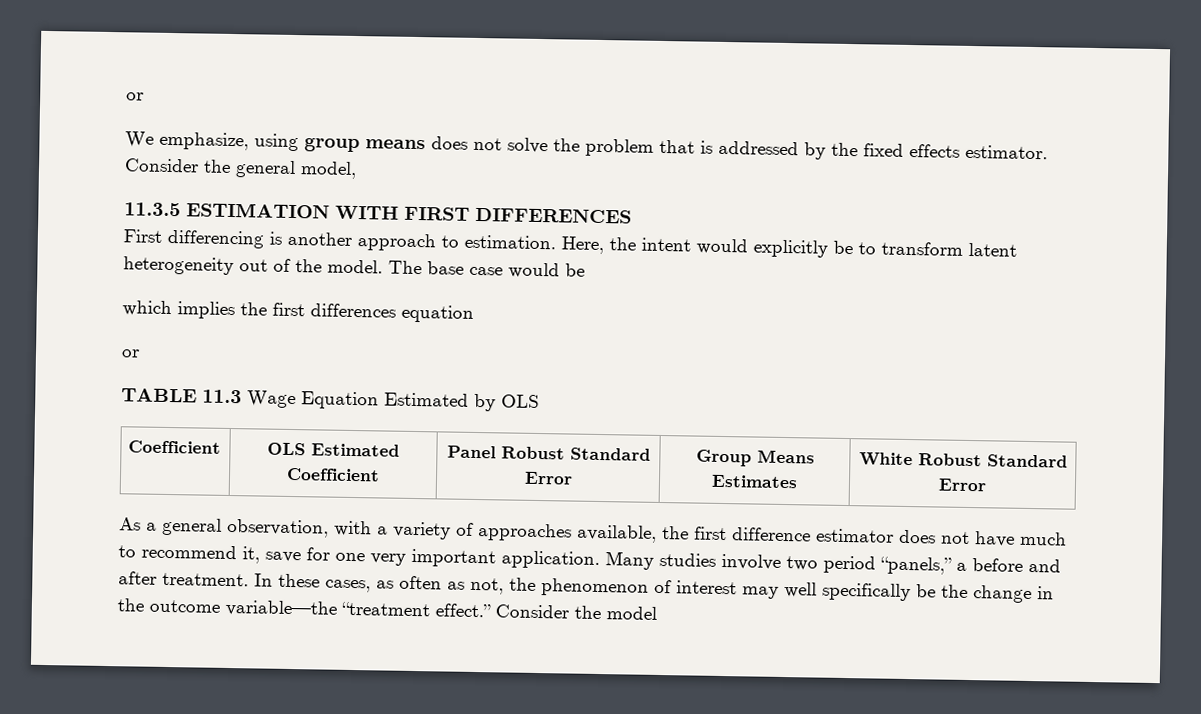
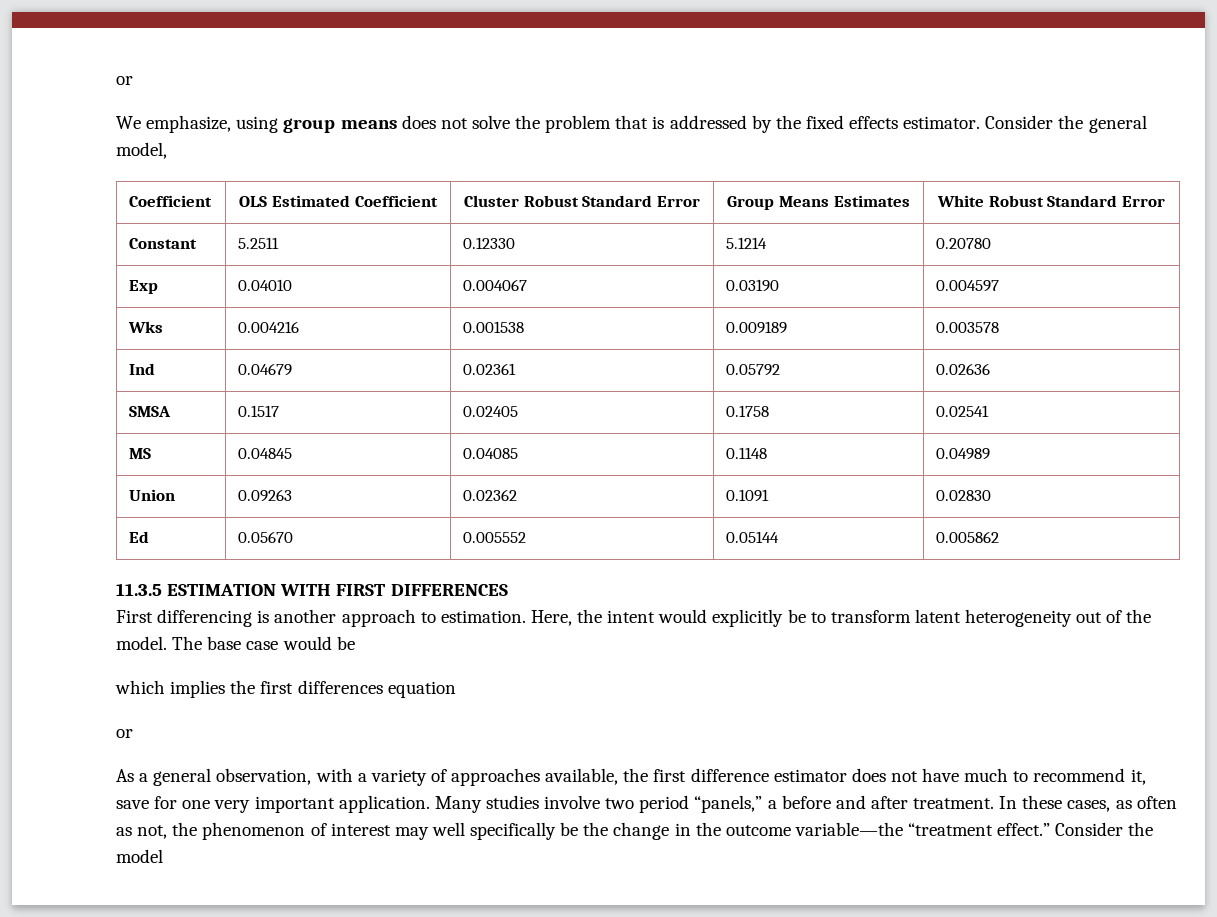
(357, 170) none -> [129,195,213,207] [239,195,438,207] [464,195,700,207] [727,195,910,210] [937,195,1165,207] [129,238,198,249] [238,237,280,249] [463,237,516,249] [726,237,768,249] [936,238,992,249] [129,280,159,294] [238,279,293,291] [463,279,528,291] [726,279,780,292] [936,280,1000,292] [128,321,164,333] [238,321,300,333] [463,321,525,333] [726,321,788,334] [936,322,1000,333] [129,363,156,375] [238,363,293,376] [463,363,517,375] [726,364,781,376] [936,363,991,375] [129,406,172,417] [238,405,280,417] [463,406,519,417] [726,405,770,417] [936,405,990,417] [129,448,152,459] [238,448,293,459] [463,448,519,459] [726,447,768,459] [936,448,991,460] [129,489,176,501] [238,489,293,502] [463,489,518,501] [726,489,770,502] [936,490,992,501] [129,531,150,543] [238,531,294,543] [463,532,527,543] [726,531,780,543] [936,531,1000,543] // Coefficient | OLS Estimated Coefficient | Cluster Robust Standard Error | Group Means Estimates | White Robust Standard Error // Constant | 5.2511 | 0.12330 | 5.1214 | 0.20780 // Exp | 0.04010 | 0.004067 | 0.03190 | 0.004597 // Wks | 0.004216 | 0.001538 | 0.009189 | 0.003578 // Ind | 0.04679 | 0.02361 | 0.05792 | 0.02636 // SMSA | 0.1517 | 0.02405 | 0.1758 | 0.02541 // MS | 0.04845 | 0.04085 | 0.1148 | 0.04989 // Union | 0.09263 | 0.02362 | 0.1091 | 0.02830 // Ed | 0.05670 | 0.005552 | 0.05144 | 0.005862
[121,388,540,412] [128,440,222,454] [267,442,400,457] [286,467,380,482] [446,445,651,461] [523,471,573,485] [695,449,815,467] [711,474,798,489] [858,452,1068,468] [938,478,987,492] // TABLE 11.3 Wage Equation Estimated by OLS // Coefficient | OLS Estimated Coefficient | Panel Robust Standard Error | Group Means Estimates | White Robust Standard Error -> (133, 733) none

